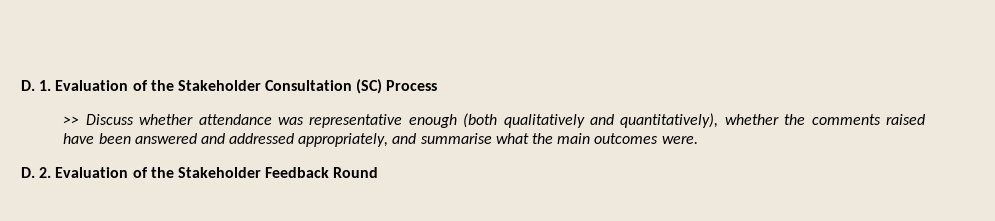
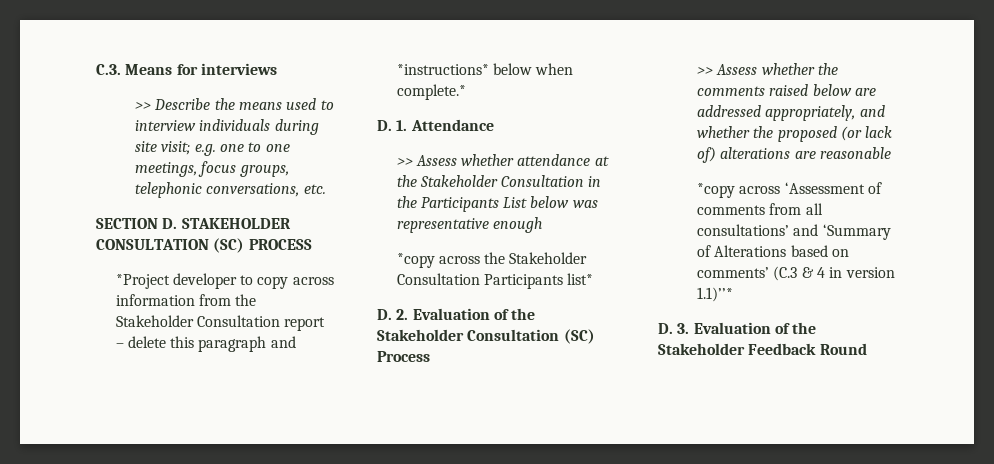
[21,80,52,91] D. 1. -> [96,63,277,75] [135,98,334,110] [135,119,319,135] [135,141,290,156] [135,161,289,177] [135,182,326,198] [96,218,291,229] [96,238,312,253] [115,273,334,289] [115,294,257,306] [115,315,326,331] [115,336,296,352] [396,63,574,75] [396,84,466,100] [377,119,494,131] [396,154,609,166] [396,175,602,187] [396,196,598,212] [396,217,542,233] [396,252,588,268] [396,273,594,289] [377,309,409,320] C.3. Means for interviews // >> Describe the means used to interview individuals during site visit; e.g. one to one meetings, focus groups, telephonic conversations, etc. // SECTION D. STAKEHOLDER CONSULTATION (SC) PROCESS // *Project developer to copy across information from the Stakeholder Consultation report – delete this paragraph and *instructions* below when complete.* // D. 1. Attendance // >> Assess whether attendance at the Stakeholder Consultation in the Participants List below was representative enough // *copy across the Stakeholder Consultation Participants list* // D. 2.
[85,113,925,128] [63,133,698,147] [21,167,52,178] Discuss whether attendance was representative enough (both qualitatively and quantitatively), whether the comments raised have been answered and addressed appropriately, and summarise what the main outcomes were. // D. 2. -> [716,63,838,75] [697,84,876,96] [697,105,885,121] [697,126,893,142] [697,147,891,163] [697,182,882,198] [697,203,823,215] [697,224,891,240] [697,245,849,257] [697,266,895,281] [697,287,734,302] [658,323,690,334] Assess whether the comments raised below are addressed appropriately, and whether the proposed (or lack of) alterations are reasonable // *copy across ‘Assessment of comments from all consultations’ and ‘Summary of Alterations based on comments’ (C.3 & 4 in version 1.1)’’* // D. 3.

